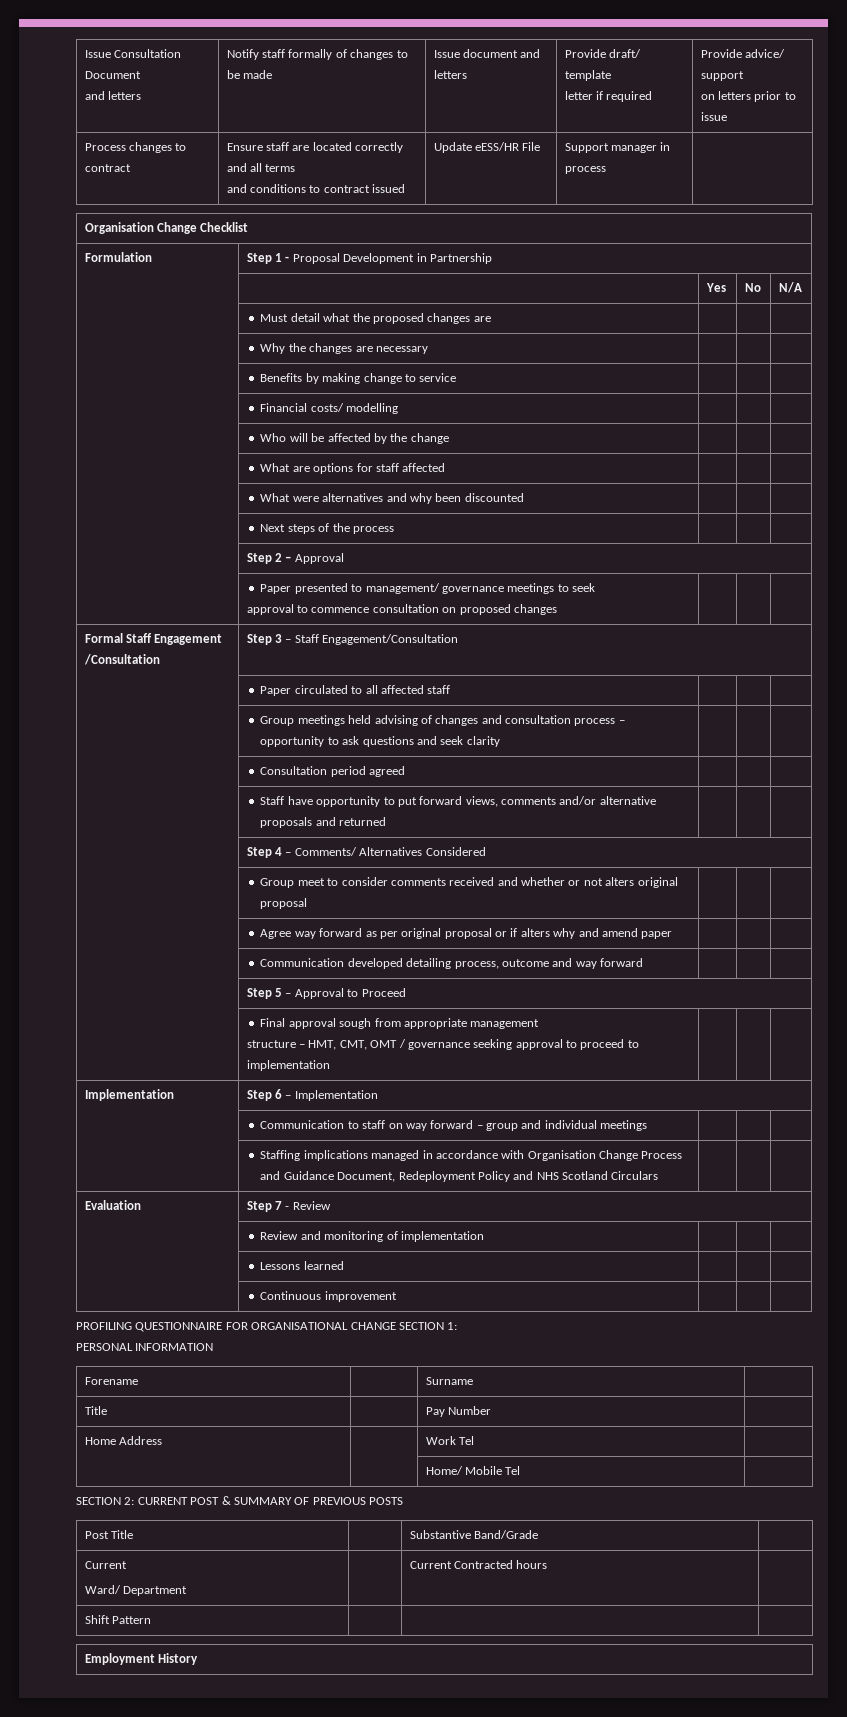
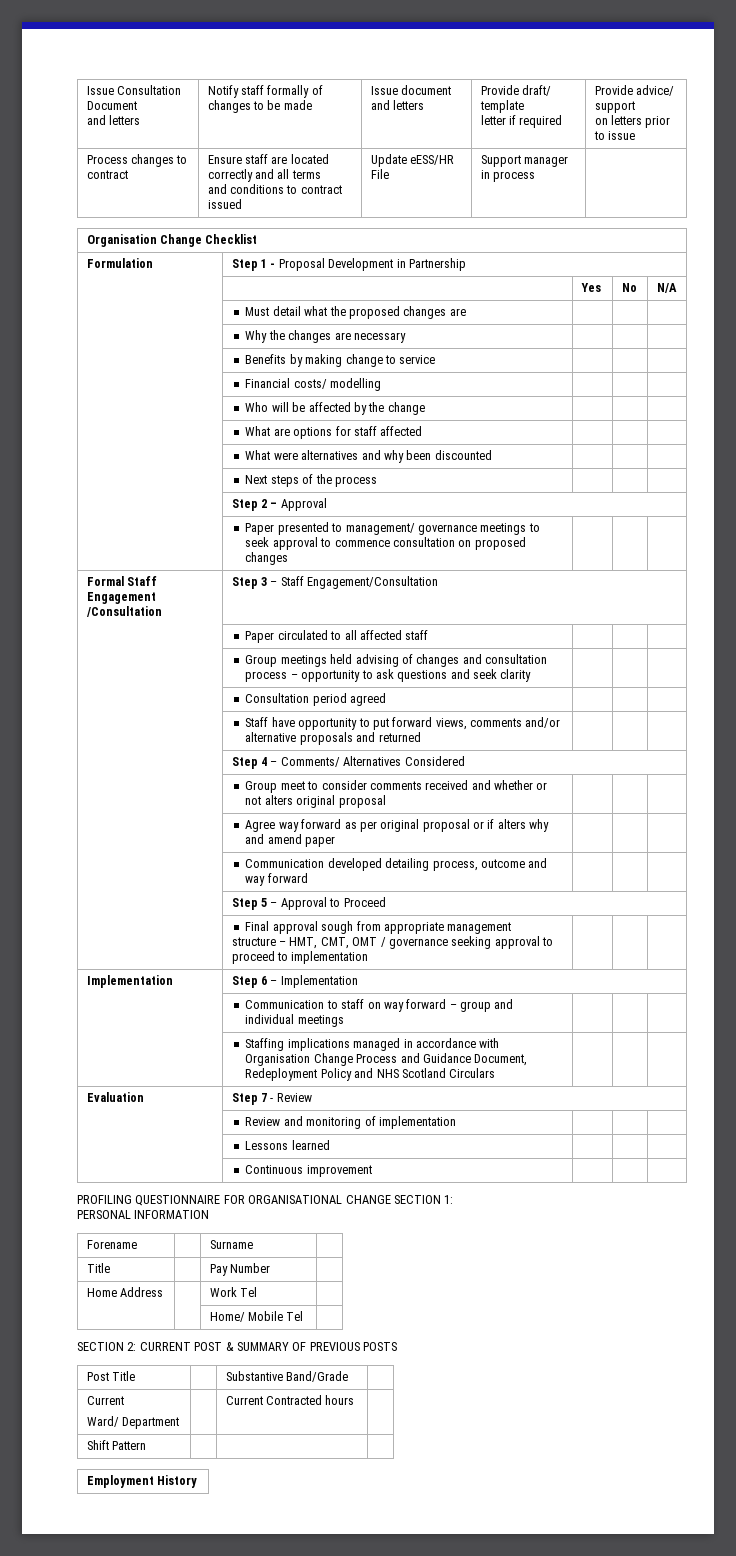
(596, 587) // -> (270, 542) none

